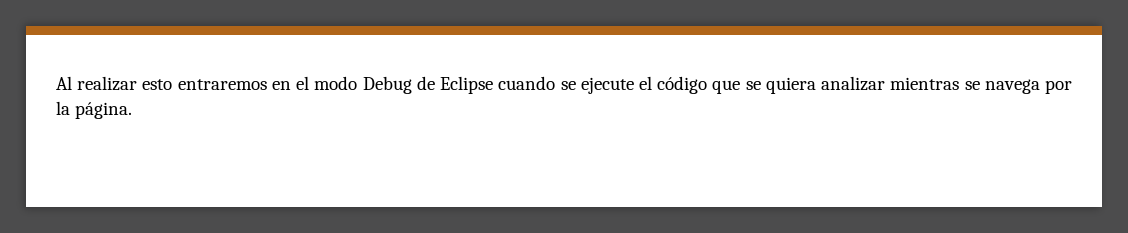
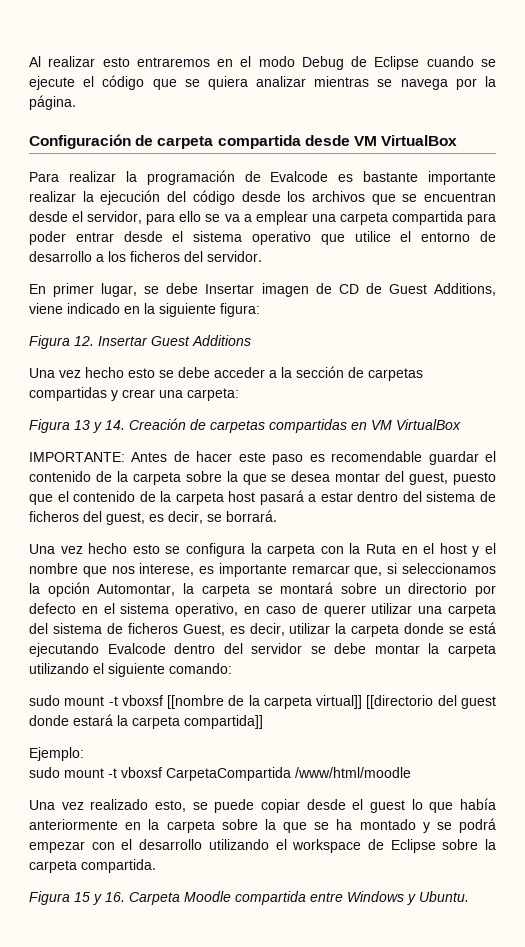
(133, 110) none -> [29,134,458,149] [29,170,496,185] [29,190,496,205] [29,211,496,225] [29,231,497,245] [29,251,262,262] [29,283,496,297] [29,303,260,317] [29,335,251,349] [29,366,423,381] [29,387,239,401] [29,418,461,433] [29,451,497,465] [29,471,497,485] [29,490,497,505] [29,510,277,525] [29,543,497,557] [29,563,496,577] [29,582,496,597] [29,603,496,617] [29,622,497,637] [29,643,496,657] [29,663,232,677] [29,695,496,709] [29,714,263,729] [29,747,84,761] [29,767,411,781] [29,798,497,813] [29,818,497,833] [29,839,496,853] [29,859,156,873] [29,891,469,905] // Configuración de carpeta compartida desde VM VirtualBox // Para realizar la programación de Evalcode es bastante importante realizar la ejecución del código desde los archivos que se encuentran desde el servidor, para ello se va a emplear una carpeta compartida para poder entrar desde el sistema operativo que utilice el entorno de desarrollo a los ficheros del servidor. // En primer lugar, se debe Insertar imagen de CD de Guest Additions, viene indicado en la siguiente figura: // Figura 12. Insertar Guest Additions // Una vez hecho esto se debe acceder a la sección de carpetas compartidas y crear una carpeta: // Figura 13 y 14. Creación de carpetas compartidas en VM VirtualBox // IMPORTANTE: Antes de hacer este paso es recomendable guardar el contenido de la carpeta sobre la que se desea montar del guest, puesto que el contenido de la carpeta host pasará a estar dentro del sistema de ficheros del guest, es decir, se borrará. // Una vez hecho esto se configura la carpeta con la Ruta en el host y el nombre que nos interese, es importante remarcar que, si seleccionamos la opción Automontar, la carpeta se montará sobre un directorio por defecto en el sistema operativo, en caso de querer utilizar una carpeta del sistema de ficheros Guest, es decir, utilizar la carpeta donde se está ejecutando Evalcode dentro del servidor se debe montar la carpeta utilizando el siguiente comando: // sudo mount -t vboxsf [[nombre de la carpeta virtual]] [[directorio del guest donde estará la carpeta compartida]] // Ejemplo: // sudo mount -t vboxsf CarpetaCompartida /www/html/moodle // Una vez realizado esto, se puede copiar desde el guest lo que había anteriormente en la carpeta sobre la que se ha montado y se podrá empezar con el desarrollo utilizando el workspace de Eclipse sobre la carpeta compartida. // Figura 15 y 16. Carpeta Moodle compartida entre Windows y Ubuntu.

